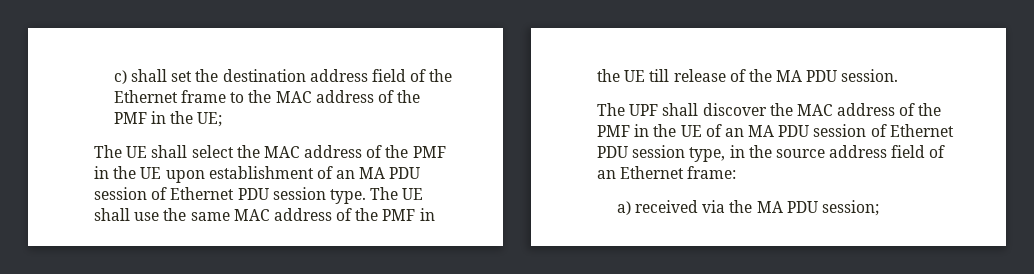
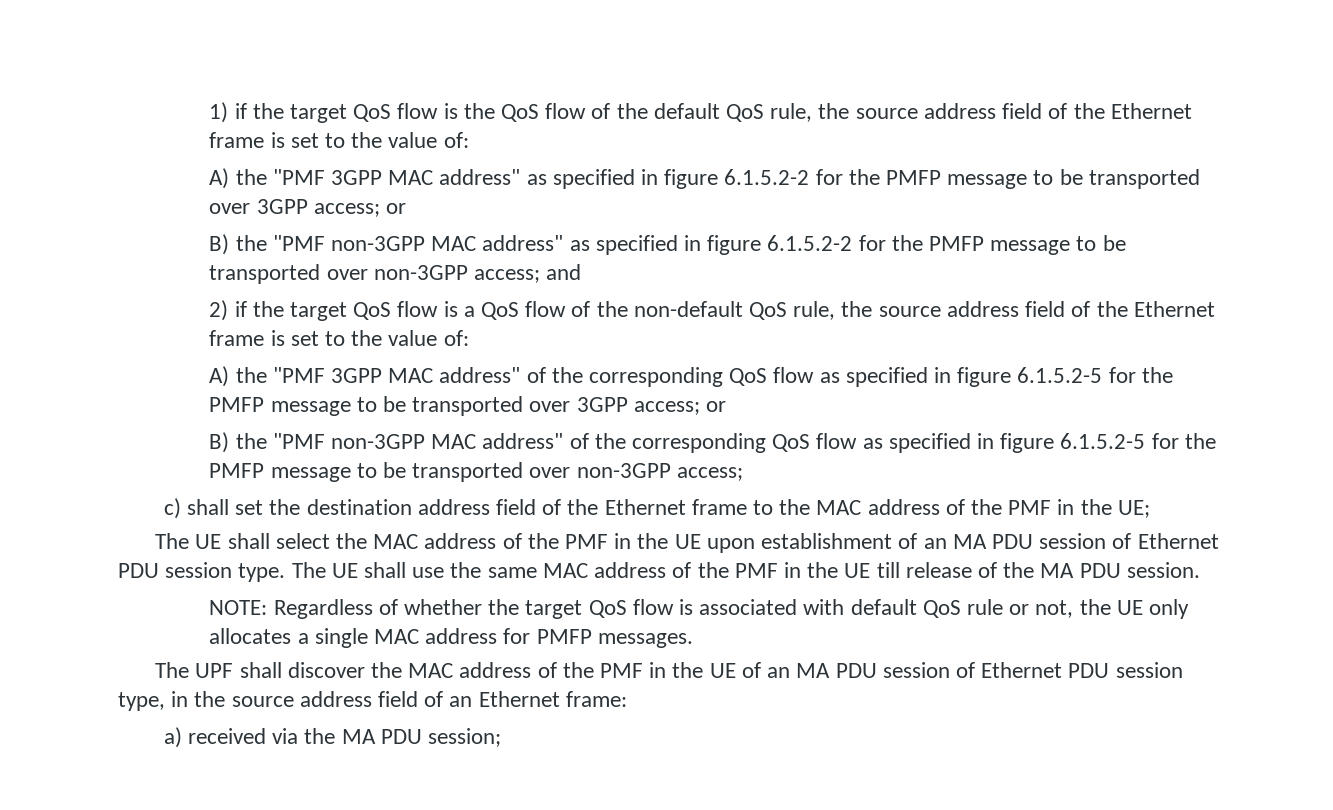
(113, 77) none -> [209,102,1192,123] [209,132,469,148] [209,168,1200,189] [209,199,406,217] [209,234,1126,255] [209,264,582,284] [209,300,1215,321] [209,330,469,346] [209,366,1173,387] [209,396,727,416] [209,432,1216,453] [209,462,743,482] 1) if the target QoS flow is the QoS flow of the default QoS rule, the source address field of the Ethernet frame is set to the value of: // A) the "PMF 3GPP MAC address" as specified in figure 6.1.5.2-2 for the PMFP message to be transported over 3GPP access; or // B) the "PMF non-3GPP MAC address" as specified in figure 6.1.5.2-2 for the PMFP message to be transported over non-3GPP access; and // 2) if the target QoS flow is a QoS flow of the non-default QoS rule, the source address field of the Ethernet frame is set to the value of: // A) the "PMF 3GPP MAC address" of the corresponding QoS flow as specified in figure 6.1.5.2-5 for the PMFP message to be transported over 3GPP access; or // B) the "PMF non-3GPP MAC address" of the corresponding QoS flow as specified in figure 6.1.5.2-5 for the PMFP message to be transported over non-3GPP access; //
(899, 75) none -> [209,599,1190,619] [209,628,693,648] // NOTE: Regardless of whether the target QoS flow is associated with default QoS rule or not, the UE only allocates a single MAC address for PMFP messages.

